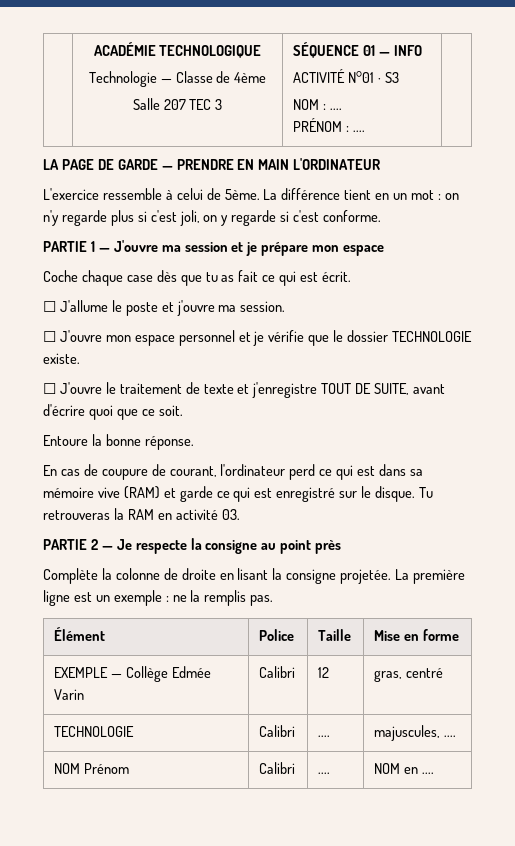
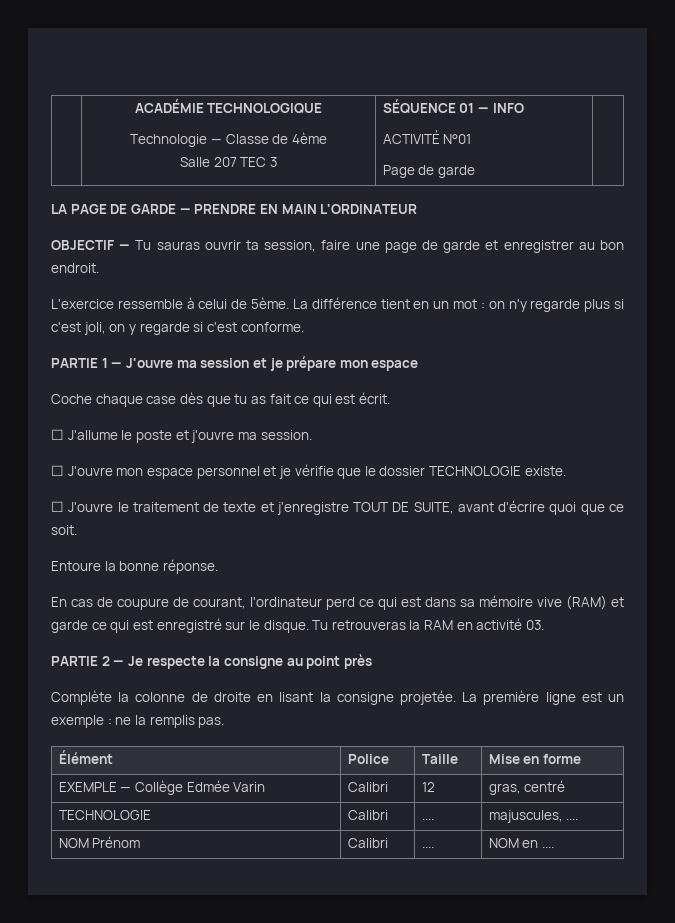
[377,72,399,83] [292,99,342,110] [292,118,365,132] · S3 // NOM : .... // PRÉNOM : .... -> [382,165,476,178] // Page de garde
(381, 164) none -> [51,240,624,253] [51,263,99,273] // OBJECTIF — Tu sauras ouvrir ta session, faire une page de garde et enregistrer au bon endroit.

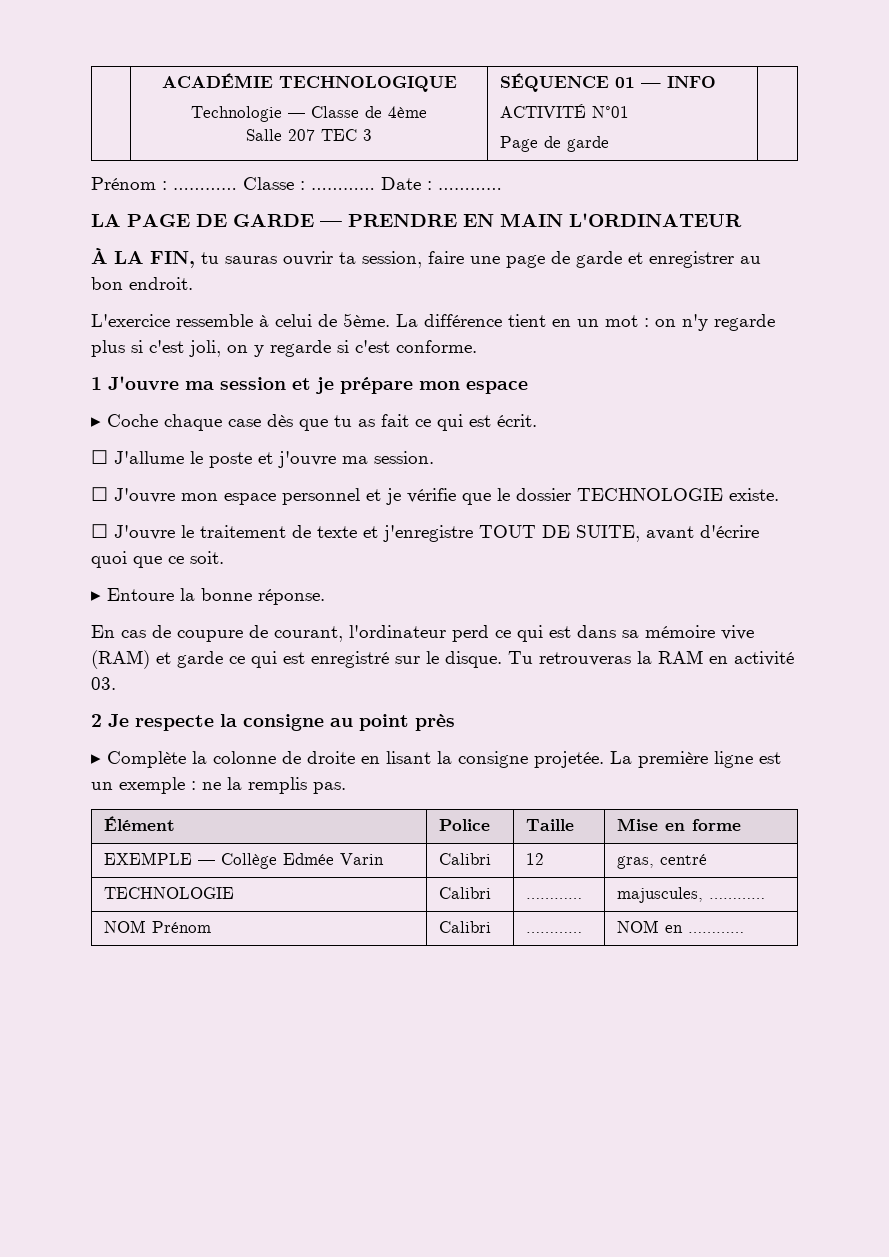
(476, 171) none -> [91,177,502,190] // Prénom : ………… Classe : ………… Date : …………
[51,240,152,250] OBJECTIF — Tu -> [91,248,219,268] À LA FIN, tu
[51,358,123,368] PARTIE 1 — -> [91,377,102,390] 1
(419, 365) none -> [91,417,101,427] ▸
(77, 530) none -> [91,591,101,601] ▸
[51,656,125,666] PARTIE 2 — -> [91,714,102,727] 2
(372, 661) none -> [91,754,101,764] ▸
[421,818,434,820] .... -> [526,898,583,899] …………
[566,818,579,820] .... -> [709,898,766,899] …………
[421,846,434,848] .... -> [526,932,583,933] …………
[542,846,555,848] .... -> [688,932,745,933] …………

